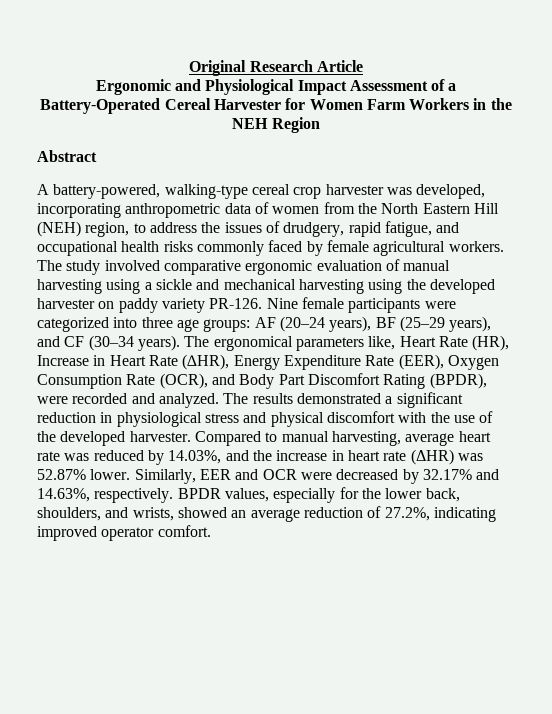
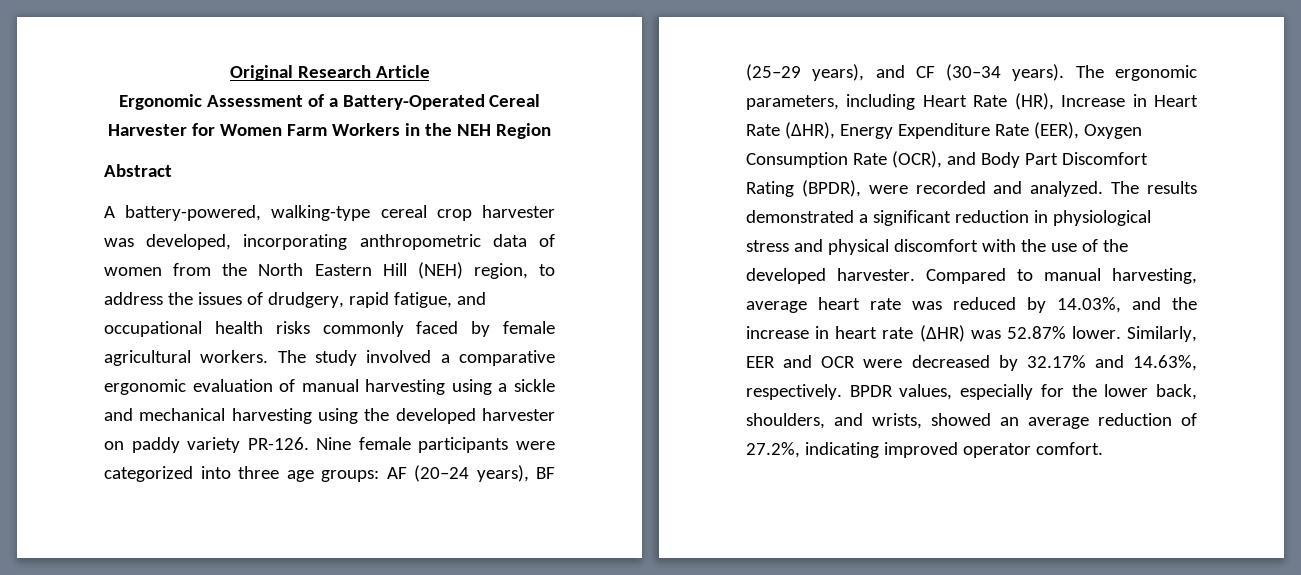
[174,79,347,95] and Physiological Impact -> (202, 102) none
(160, 265) none -> [440,354,450,363] a
[213,336,396,351] ergonomical parameters like, -> [1115,65,1197,81] [746,94,916,110] ergonomic parameters, including

